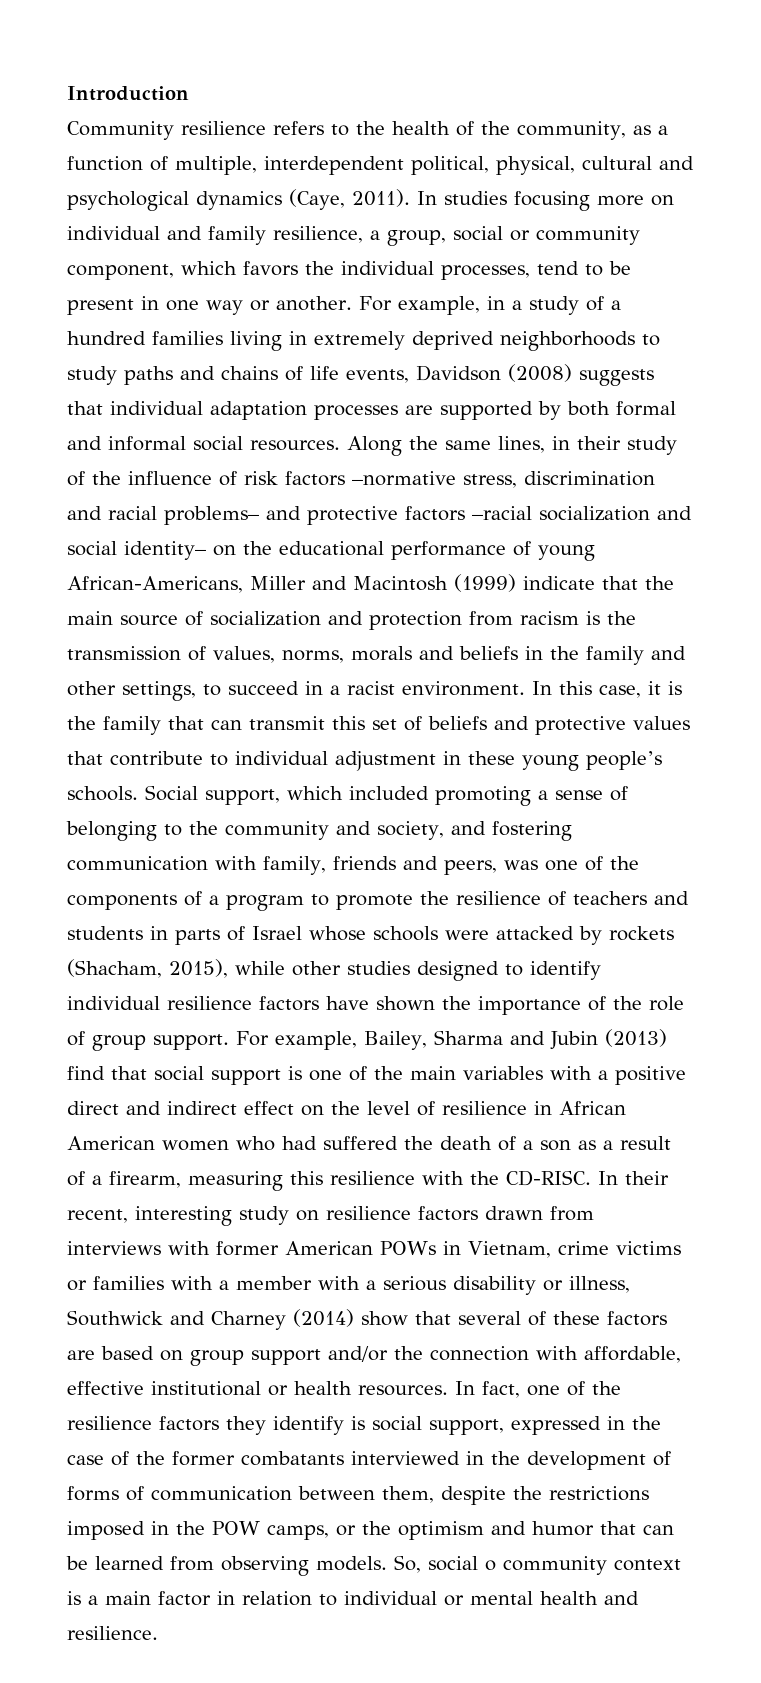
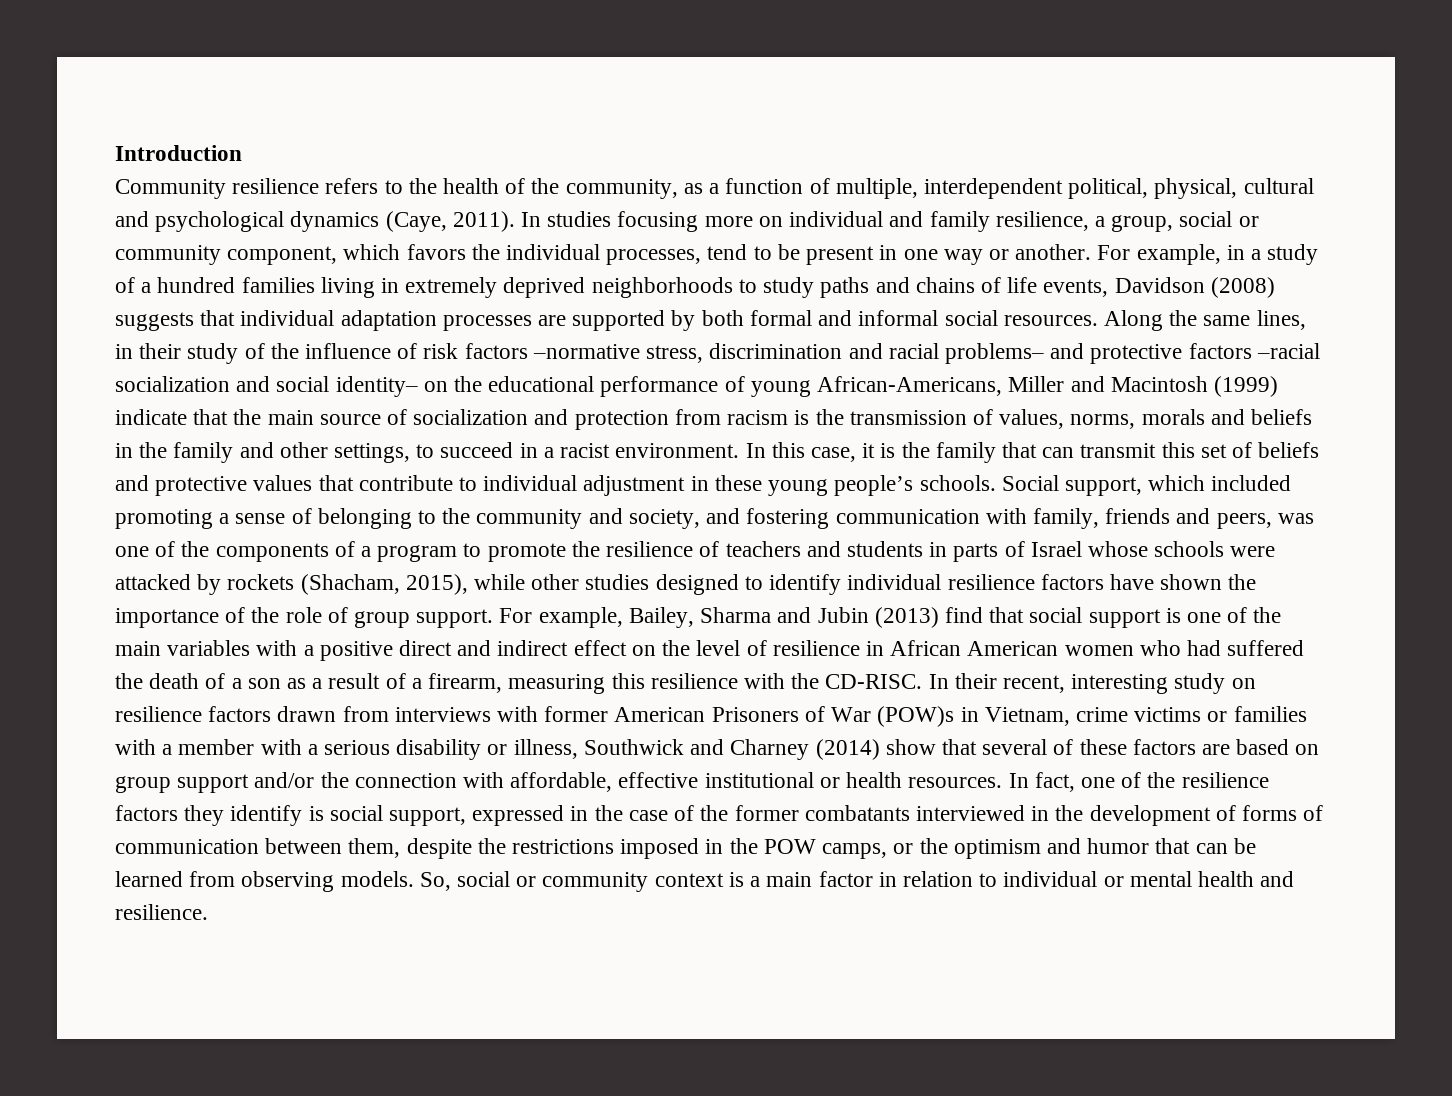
[380,1241,436,1255] POWs -> [711,706,955,727] Prisoners of War (POW)s
[485,1560,496,1571] o -> [516,876,537,887] or

